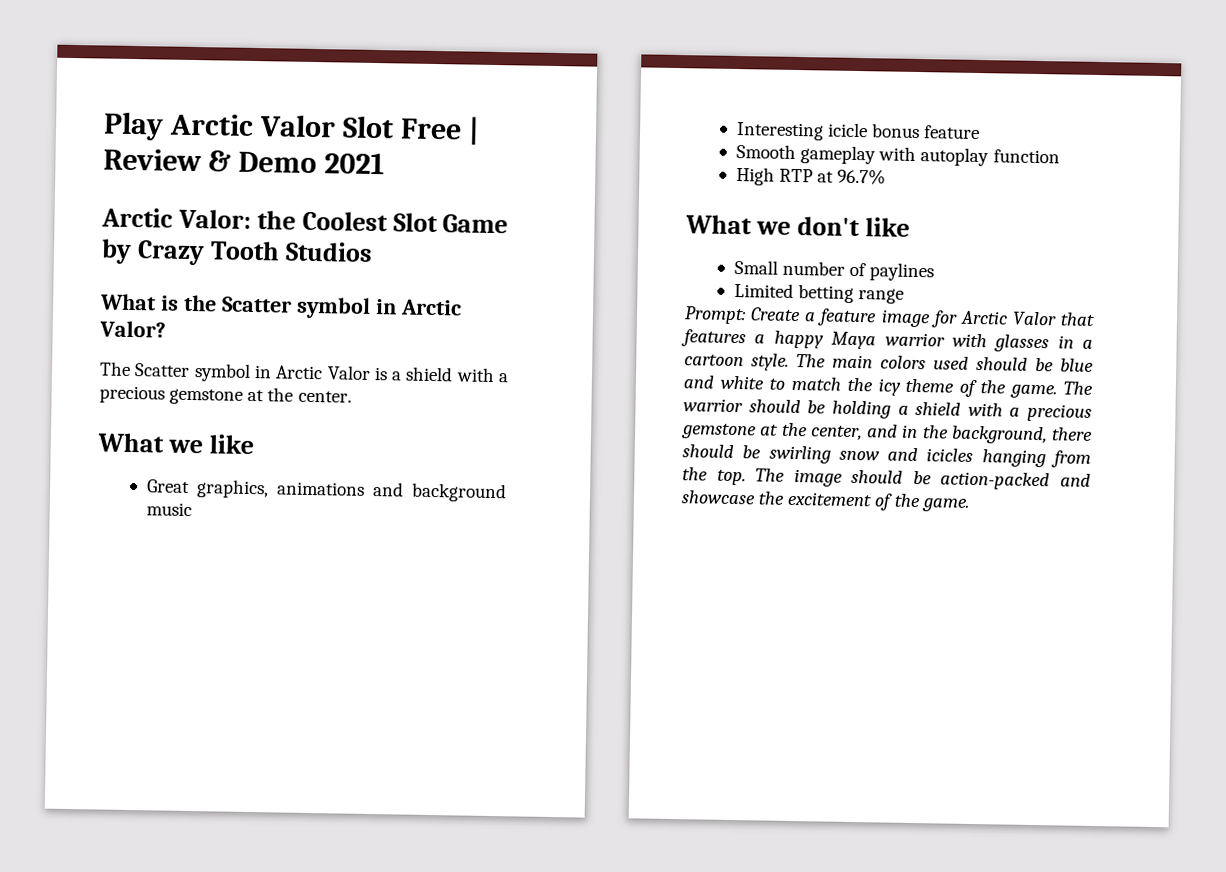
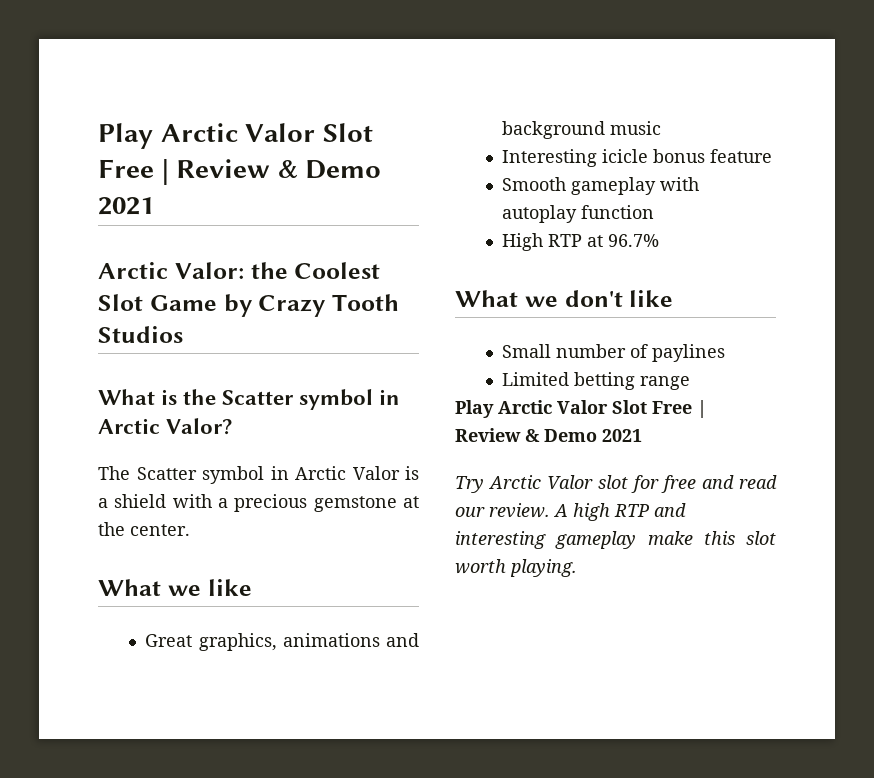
[684,306,1095,328] [681,329,1093,353] [684,353,1094,372] [683,375,1093,399] [683,398,1092,422] [681,422,1093,445] [682,444,1091,468] [682,467,1091,491] [681,490,970,512] Prompt: Create a feature image for Arctic Valor that features a happy Maya warrior with glasses in a cartoon style. The main colors used should be blue and white to match the icy theme of the game. The warrior should be holding a shield with a precious gemstone at the center, and in the background, there should be swirling snow and icicles hanging from the top. The image should be action-packed and showcase the excitement of the game. -> [455,400,707,418] [455,428,642,442] [455,475,777,493] [455,503,686,521] [455,531,776,549] [455,559,577,577] Play Arctic Valor Slot Free | Review & Demo 2021 // Try Arctic Valor slot for free and read our review. A high RTP and interesting gameplay make this slot worth playing.

